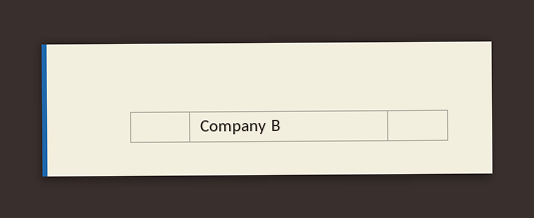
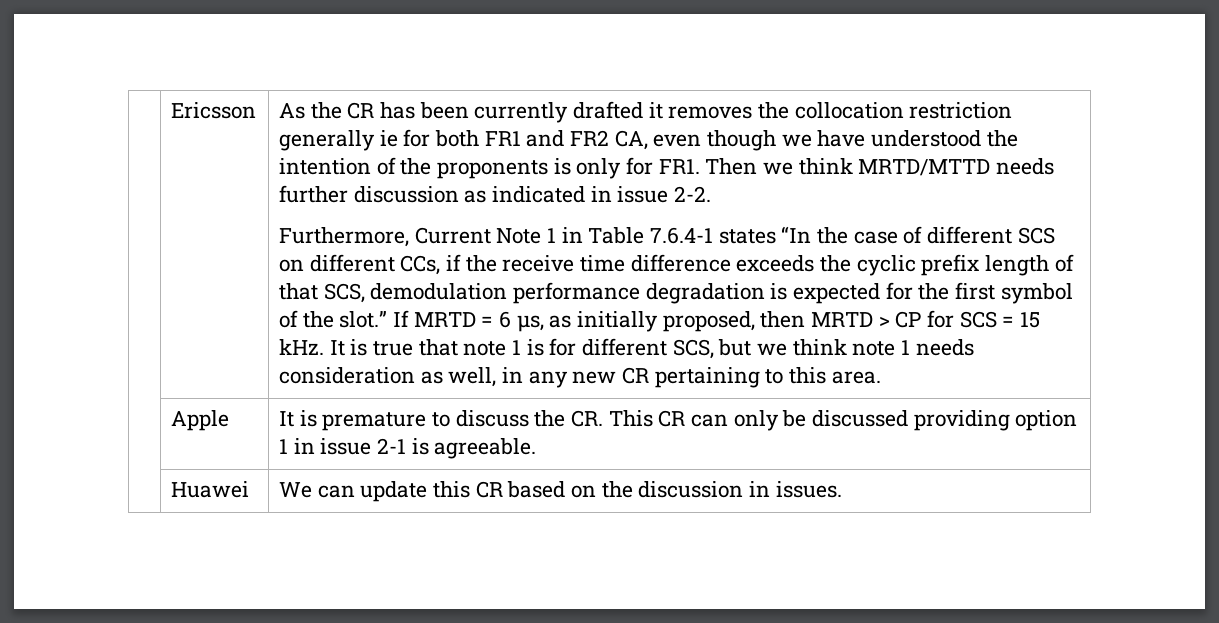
[200,119,282,135] | Company B | -> [171,102,257,119] [279,101,1013,123] [279,129,1018,151] [279,157,1055,179] [279,185,712,203] [279,226,1055,247] [279,254,1074,276] [279,282,1073,304] [279,310,1041,332] [279,338,974,359] [279,367,881,388] [171,410,230,431] [279,410,1078,431] [279,438,537,459] [171,481,250,498] [279,481,842,502] | Ericsson | As the CR has been currently drafted it removes the collocation restriction generally ie for both FR1 and FR2 CA, even though we have understood the intention of the proponents is only for FR1. Then we think MRTD/MTTD needs further discussion as indicated in issue 2-2. // Furthermore, Current Note 1 in Table 7.6.4-1 states “In the case of different SCS on different CCs, if the receive time difference exceeds the cyclic prefix length of that SCS, demodulation performance degradation is expected for the first symbol of the slot.” If MRTD = 6 µs, as initially proposed, then MRTD > CP for SCS = 15 kHz. It is true that note 1 is for different SCS, but we think note 1 needs consideration as well, in any new CR pertaining to this area. // | Apple | It is premature to discuss the CR. This CR can only be discussed providing option 1 in issue 2-1 is agreeable. // | Huawei | We can update this CR based on the discussion in issues.

